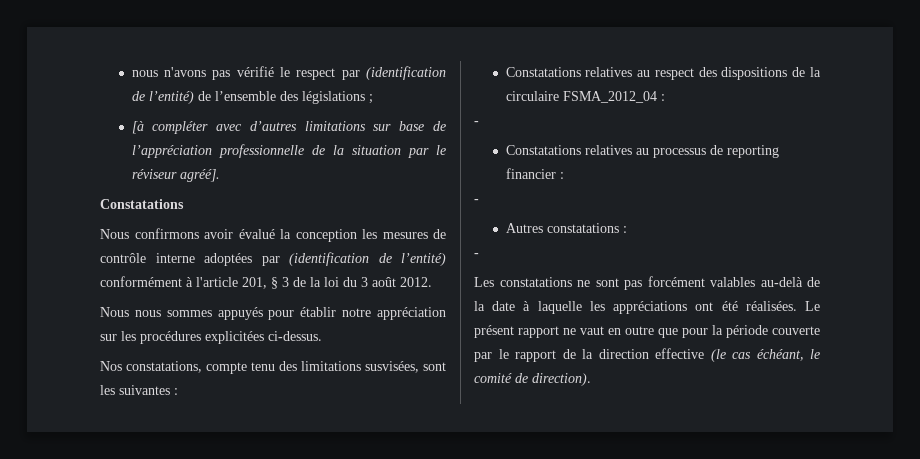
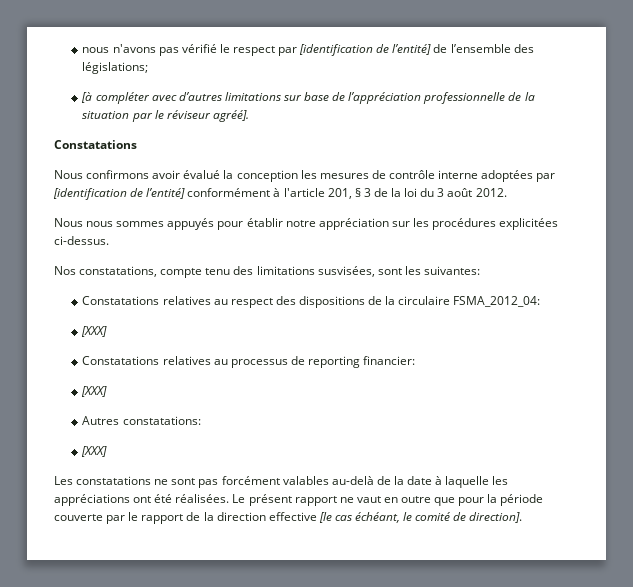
[365,66,446,80] [131,91,194,104] (identification de l’entité) -> [299,44,432,56] [identification de l’entité]
[301,91,373,104] législations ; -> [82,62,149,74] législations;
[289,252,446,266] (identification de l’entité) -> [53,188,186,200] [identification de l’entité]
[119,385,178,395] suivantes : -> [423,266,480,275] suivantes:
[562,91,665,103] [474,121,479,125] FSMA_2012_04 : // - -> [453,296,541,307] [81,326,108,337] FSMA_2012_04: // [XXX]
[505,168,564,179] [474,199,479,203] [505,223,627,233] [474,253,479,257] financier : // - // Autres constatations : // - -> [363,356,416,365] [81,386,108,397] [82,416,201,425] [81,446,108,457] financier: // [XXX] // Autres constatations: // [XXX]
[710,349,726,362] (le -> [318,512,332,523] [le
[532,373,591,386] direction). -> [469,512,523,523] direction].

